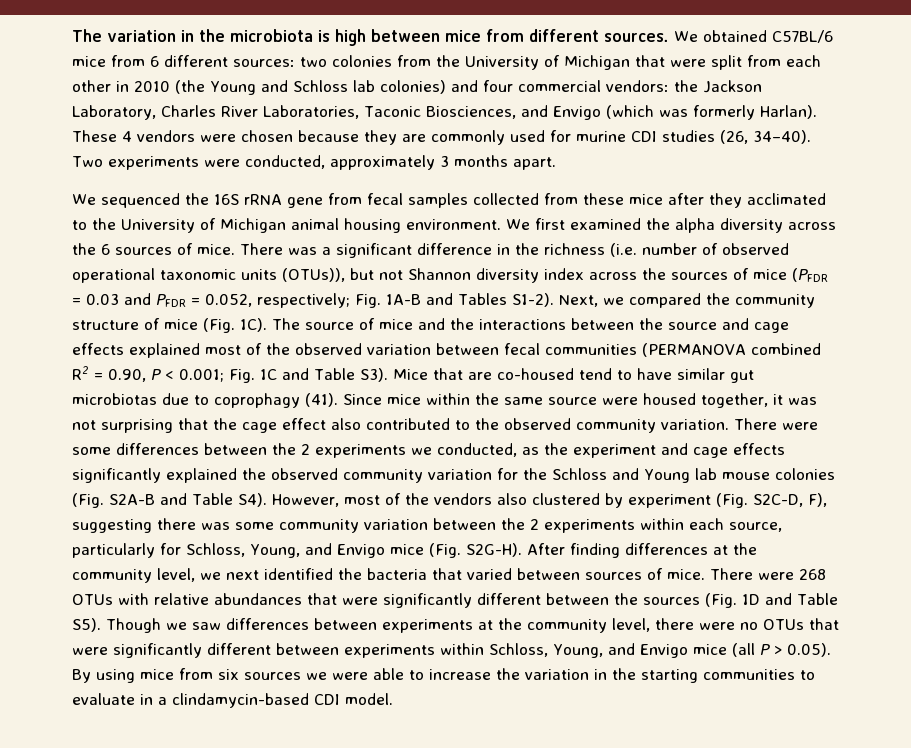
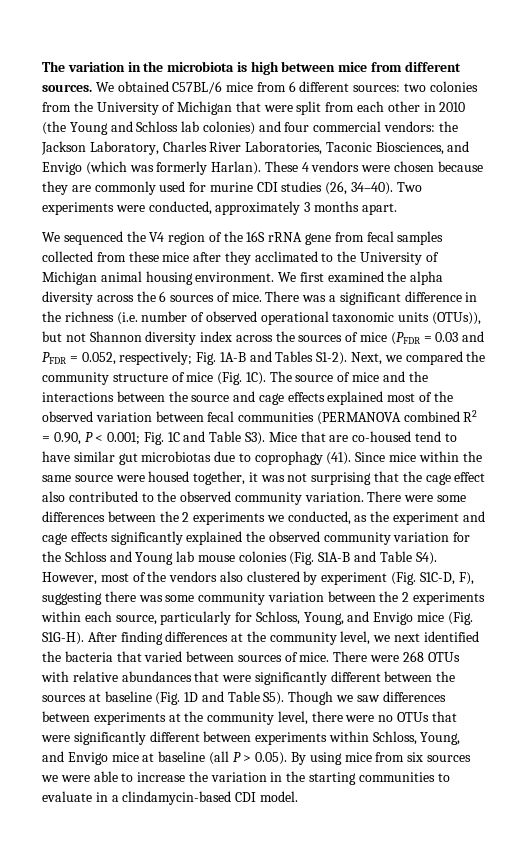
(209, 199) none -> [149,231,243,245] V4 region of the
[109,494,155,505] S2A-B -> [318,552,351,562] S1A-B
[752,494,803,507] S2C-D, -> [419,572,455,585] S1C-D,
[465,543,522,557] S2G-H). -> [42,632,84,645] S1G-H).
(700, 601) none -> [88,691,152,702] at baseline
(727, 649) none -> [142,751,206,762] at baseline

